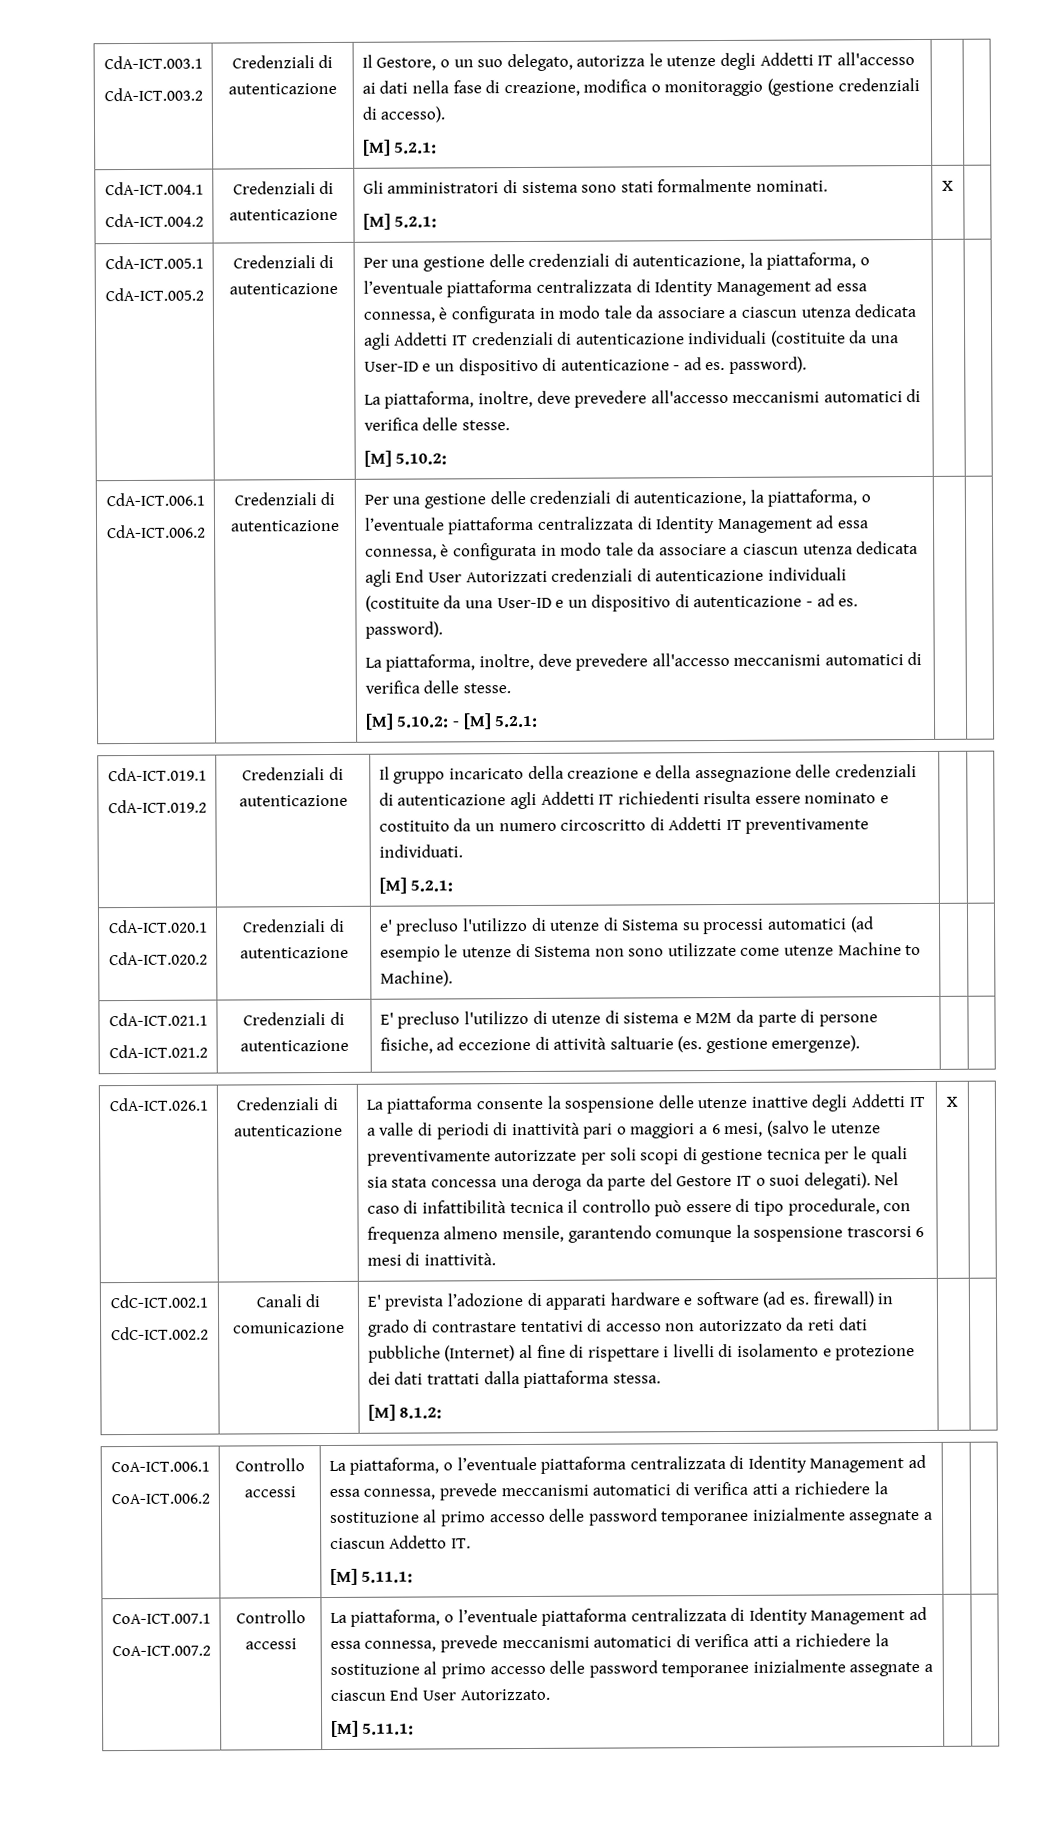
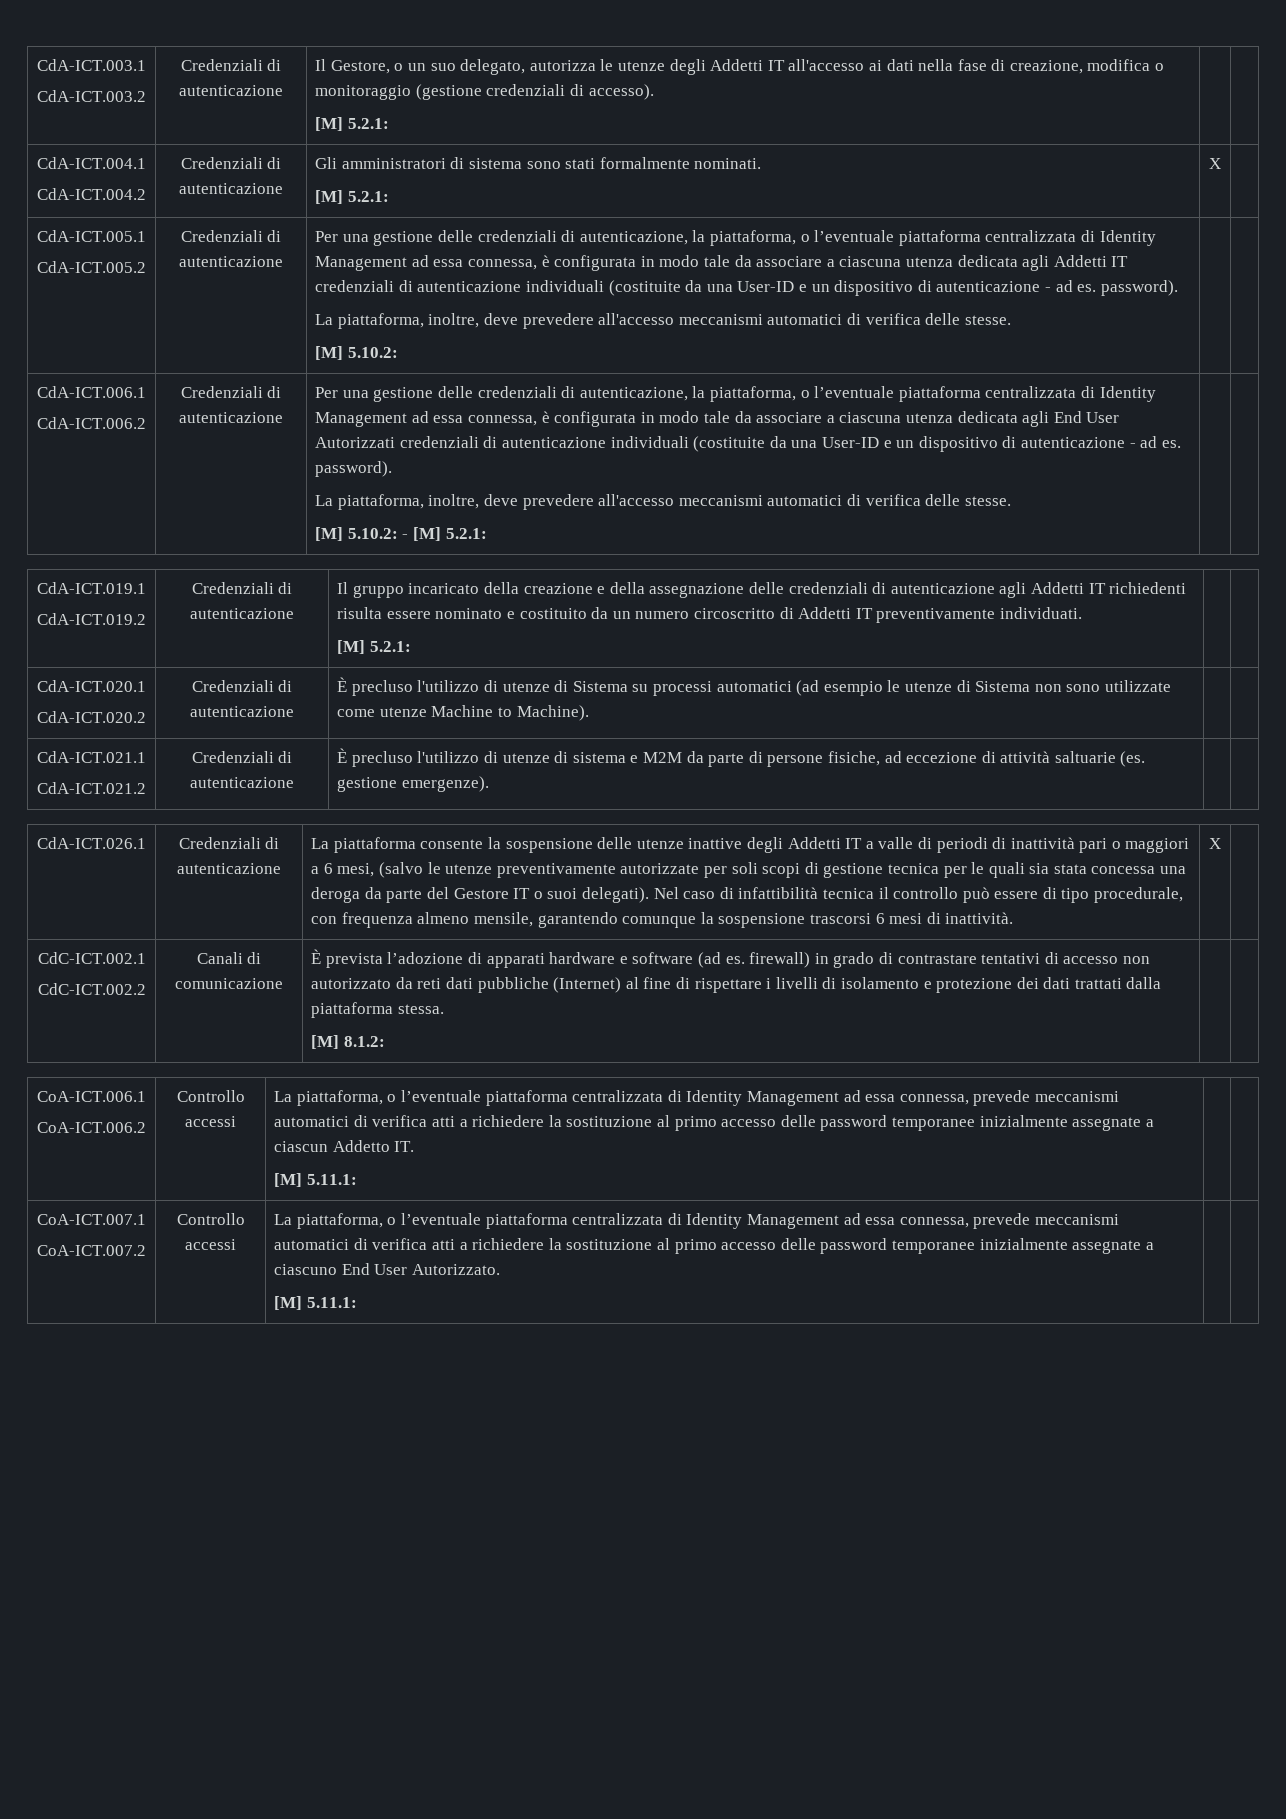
[741,306,798,318] ciascun -> [839,256,902,267] ciascuna
[743,543,800,555] ciascun -> [839,412,902,423] ciascuna
[379,919,393,932] e' -> [337,677,348,692] È
[379,1012,394,1025] E' -> [337,748,348,763] È
[366,1294,381,1307] E' -> [311,949,322,964] È
[329,1689,386,1701] ciascun -> [274,1264,338,1275] ciascuno

